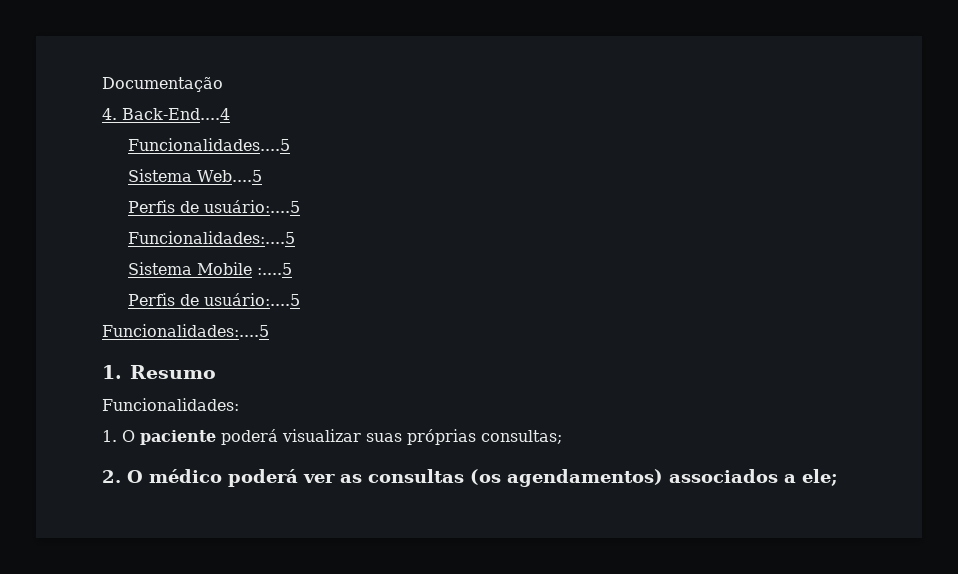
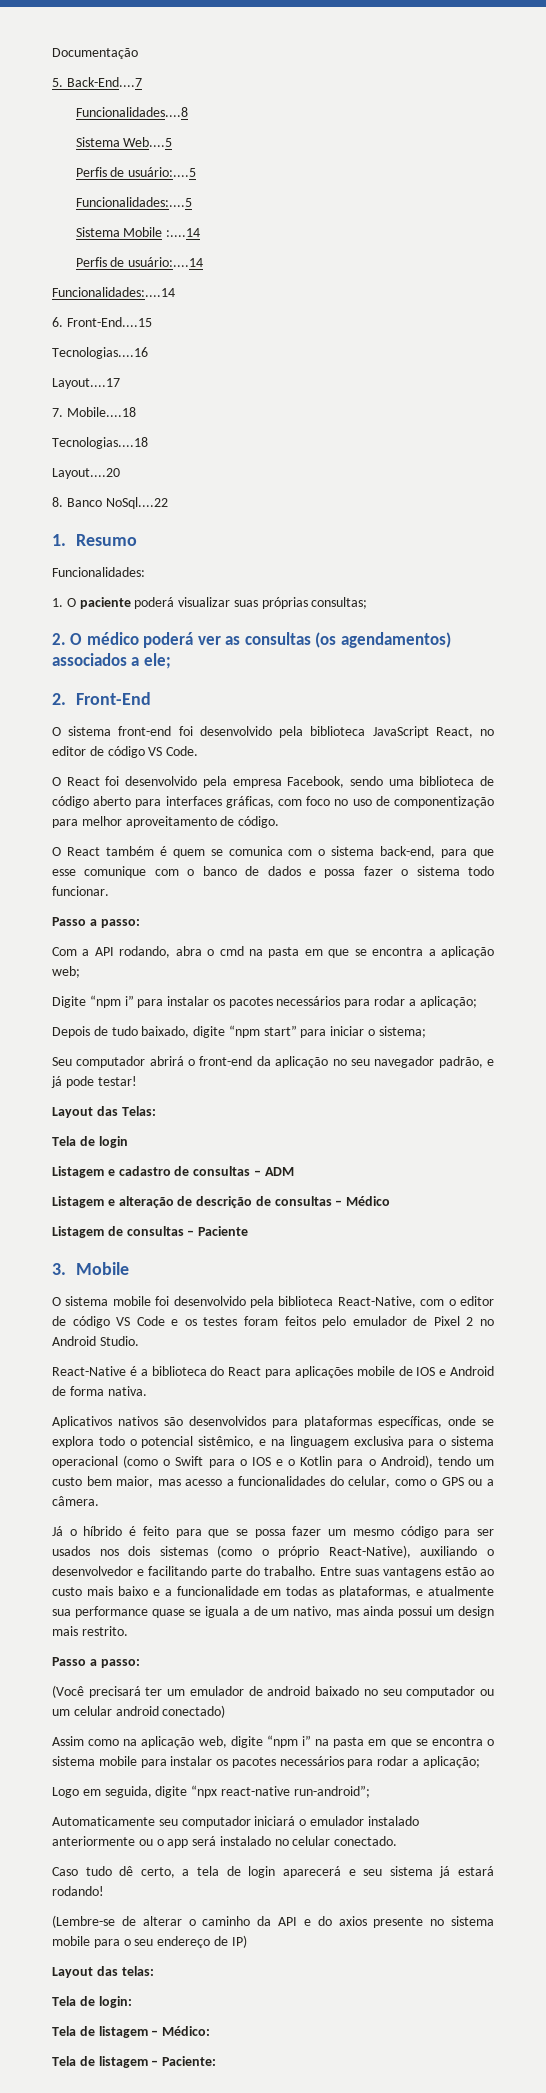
[102,108,230,120] [128,138,291,151] 4. Back-End....4 // Funcionalidades....5 -> [52,77,142,87] [75,107,188,117] 5. Back-End....7 // Funcionalidades....8
[257,263,293,275] [128,293,301,306] [102,324,269,337] :....5 // Perfis de usuário:....5 // Funcionalidades:....5 -> [166,228,201,237] [75,257,204,267] [52,287,175,297] [52,317,152,327] [52,347,148,359] [52,378,120,389] [52,407,136,417] [52,437,148,449] [52,468,120,479] [52,497,168,509] :....14 // Perfis de usuário:....14 // Funcionalidades:....14 // 6. Front-End....15 // Tecnologias....16 // Layout....17 // 7. Mobile....18 // Tecnologias....18 // Layout....20 // 8. Banco NoSql....22
(838, 477) none -> [52,692,151,705] [52,726,495,738] [52,746,199,758] [52,776,494,788] [52,796,494,808] [52,816,280,828] [52,846,495,858] [52,866,495,878] [52,886,109,896] [52,917,140,928] [52,946,494,958] [52,966,80,978] [52,995,477,1008] [52,1025,426,1038] [52,1056,495,1068] [51,1076,137,1088] [52,1106,156,1118] [52,1136,128,1148] [52,1166,294,1178] [52,1196,391,1208] [52,1226,249,1238] [52,1262,129,1275] [52,1296,494,1308] [52,1316,494,1328] [52,1336,139,1346] [52,1366,494,1378] [52,1386,147,1396] [52,1416,494,1428] [52,1436,494,1448] [52,1455,495,1468] [52,1476,495,1488] [52,1496,99,1506] [52,1526,495,1538] [52,1545,494,1558] [52,1566,494,1578] [52,1586,494,1598] [52,1606,494,1618] [52,1626,128,1636] [52,1657,140,1668] [52,1685,495,1698] [52,1705,226,1718] [52,1735,495,1748] [52,1756,480,1768] [52,1785,370,1798] [52,1816,419,1828] [52,1836,398,1848] [52,1866,495,1878] [52,1886,104,1896] [52,1915,494,1928] [52,1935,247,1948] [52,1966,154,1978] [52,1996,132,2008] [52,2026,211,2038] [52,2056,217,2068] // 2. Front-End // O sistema front-end foi desenvolvido pela biblioteca JavaScript React, no editor de código VS Code. // O React foi desenvolvido pela empresa Facebook, sendo uma biblioteca de código aberto para interfaces gráficas, com foco no uso de componentização para melhor aproveitamento de código. // O React também é quem se comunica com o sistema back-end, para que esse comunique com o banco de dados e possa fazer o sistema todo funcionar. // Passo a passo: // Com a API rodando, abra o cmd na pasta em que se encontra a aplicação web; // Digite “npm i” para instalar os pacotes necessários para rodar a aplicação; // Depois de tudo baixado, digite “npm start” para iniciar o sistema; // Seu computador abrirá o front-end da aplicação no seu navegador padrão, e já pode testar! // Layout das Telas: // Tela de login // Listagem e cadastro de consultas – ADM // Listagem e alteração de descrição de consultas – Médico // Listagem de consultas – Paciente // 3. Mobile // O sistema mobile foi desenvolvido pela biblioteca React-Native, com o editor de código VS Code e os testes foram feitos pelo emulador de Pixel 2 no Android Studio. // React-Native é a biblioteca do React para aplicações mobile de IOS e Android de forma nativa. // Aplicativos nativos são desenvolvidos para plataformas específicas, onde se explora todo o potencial sistêmico, e na linguagem exclusiva para o sistema operacional (como o Swift para o IOS e o Kotlin para o Android), tendo um custo bem maior, mas acesso a funcionalidades do celular, como o GPS ou a câmera. // Já o híbrido é feito para que se possa fazer um mesmo código para ser usados nos dois sistemas (como o próprio React-Native), auxiliando o desenvolvedor e facilitando parte do trabalho. Entre suas vantagens estão ao custo mais baixo e a funcionalidade em todas as plataformas, e atualmente sua performance quase se iguala a de um nativo, mas ainda possui um design mais restrito. // Passo a passo: // (Você precisará ter um emulador de android baixado no seu computador ou um celular android conectado) // Assim como na aplicação web, digite “npm i” na pasta em que se encontra o sistema mobile para instalar os pacotes necessários para rodar a aplicação; // Logo em seguida, digite “npx react-native run-android”; // Automaticamente seu computador iniciará o emulador instalado anteriormente ou o app será instalado no celular conectado. // Caso tudo dê certo, a tela de login aparecerá e seu sistema já estará rodando! // (Lembre-se de alterar o caminho da API e do axios presente no sistema mobile para o seu endereço de IP) // Layout das telas: // Tela de login: // Tela de listagem – Médico: // Tela de listagem – Paciente:

